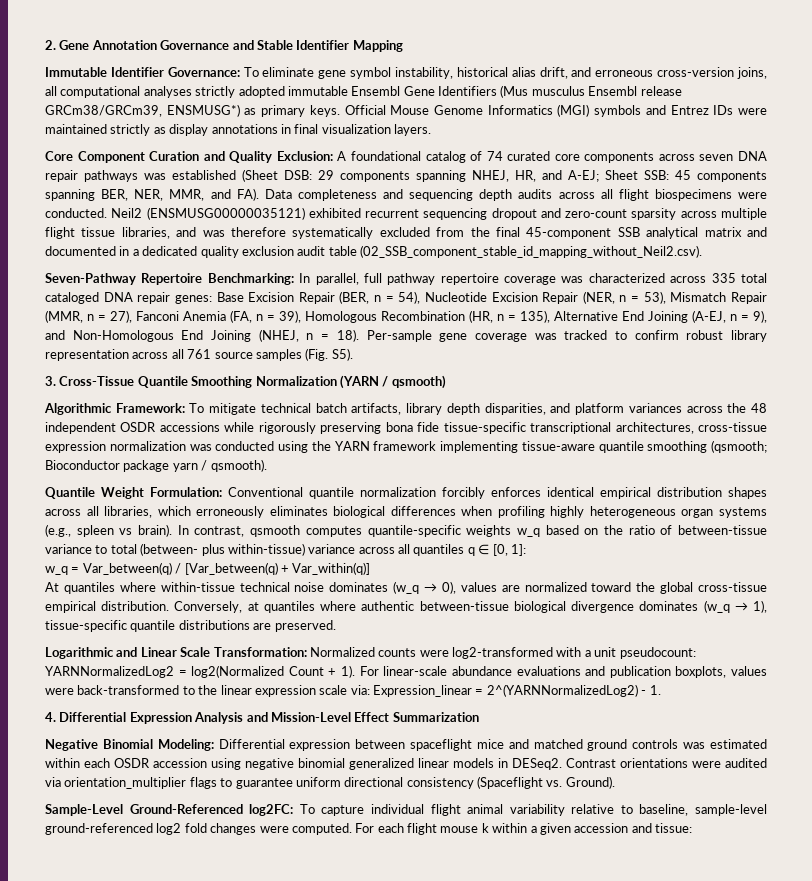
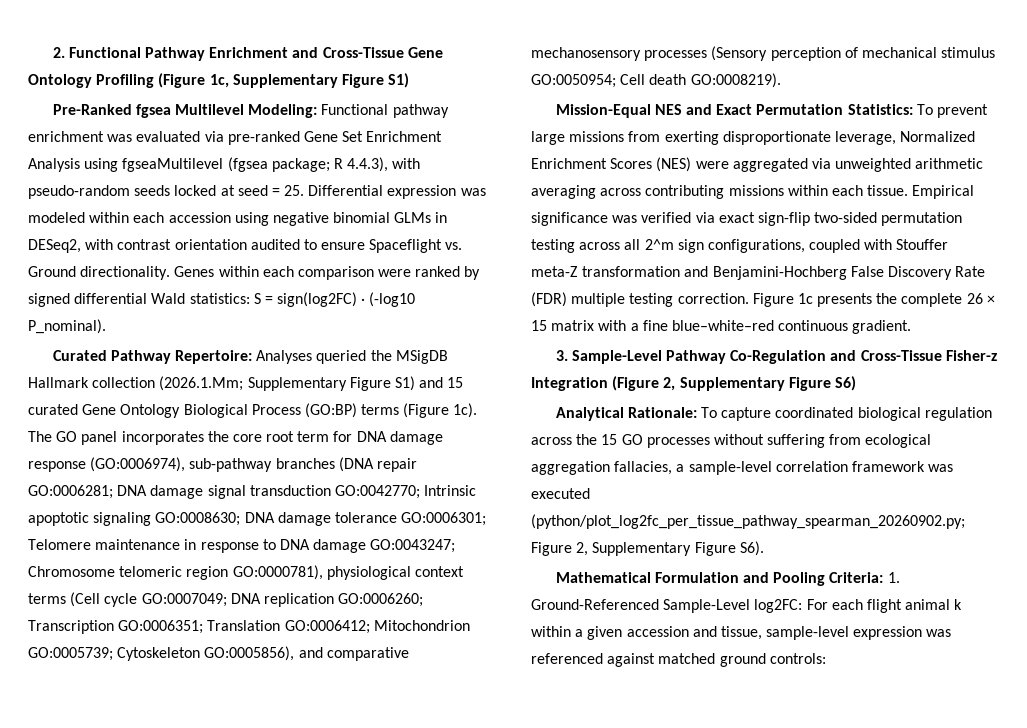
[59,40,403,52] [45,67,767,79] [45,85,682,98] [45,104,767,117] [45,124,431,136] [45,151,767,163] [45,169,767,182] [45,188,767,201] [45,207,767,220] [45,227,767,239] [45,245,702,258] [45,273,767,285] [45,291,768,304] [45,310,767,323] [45,329,767,342] [45,348,353,361] [45,375,446,389] [44,403,768,415] [45,422,767,434] [45,440,767,453] [45,459,267,472] [45,487,767,499] [45,506,768,518] [45,524,767,537] [45,543,526,556] [45,562,371,575] [45,581,767,594] [45,600,768,613] [45,620,336,632] [45,647,696,659] [45,665,768,678] [45,684,661,697] [45,712,479,724] [45,739,767,751] [45,758,150,768] Gene Annotation Governance and Stable Identifier Mapping // Immutable Identifier Governance: To eliminate gene symbol instability, historical alias drift, and erroneous cross-version joins, all computational analyses strictly adopted immutable Ensembl Gene Identifiers (Mus musculus Ensembl release GRCm38/GRCm39, ENSMUSG*) as primary keys. Official Mouse Genome Informatics (MGI) symbols and Entrez IDs were maintained strictly as display annotations in final visualization layers. // Core Component Curation and Quality Exclusion: A foundational catalog of 74 curated core components across seven DNA repair pathways was established (Sheet DSB: 29 components spanning NHEJ, HR, and A-EJ; Sheet SSB: 45 components spanning BER, NER, MMR, and FA). Data completeness and sequencing depth audits across all flight biospecimens were conducted. Neil2 (ENSMUSG00000035121) exhibited recurrent sequencing dropout and zero-count sparsity across multiple flight tissue libraries, and was therefore systematically excluded from the final 45-component SSB analytical matrix and documented in a dedicated quality exclusion audit table (02_SSB_component_stable_id_mapping_without_Neil2.csv). // Seven-Pathway Repertoire Benchmarking: In parallel, full pathway repertoire coverage was characterized across 335 total cataloged DNA repair genes: Base Excision Repair (BER, n = 54), Nucleotide Excision Repair (NER, n = 53), Mismatch Repair (MMR, n = 27), Fanconi Anemia (FA, n = 39), Homologous Recombination (HR, n = 135), Alternative End Joining (A-EJ, n = 9), and Non-Homologous End Joining (NHEJ, n = 18). Per-sample gene coverage was tracked to confirm robust library representation across all 761 source samples (Fig. S5). // 3. Cross-Tissue Quantile Smoothing Normalization (YARN / qsmooth) // Algorithmic Framework: To mitigate technical batch artifacts, library depth disparities, and platform variances across the 48 independent OSDR accessions while rigorously preserving bona fide tissue-specific transcriptional architectures, cross-tissue expression normalization was conducted using the YARN framework implementing tissue-aware quantile smoothing (qsmooth; Bioconductor package yarn / qsmooth). // Quantile Weight Formulation: Conventional quantile normalization forcibly enforces identical empirical distribution shapes across all libraries, which erroneously eliminates biological differences when profiling highly heterogeneous organ systems (e.g., spleen vs brain). In contrast, qsmooth computes quantile-specific weights w_q based on the ratio of between-tissue variance to total (between- plus within-tissue) variance across all quantiles q ∈ [0, 1]: // w_q = Var_between(q) / [Var_between(q) + Var_within(q)] // At quantiles where within-tissue technical noise dominates (w_q → 0), values are normalized toward the global cross-tissue empirical distribution. Conversely, at quantiles where authentic between-tissue biological divergence dominates (w_q → 1), tissue-specific quantile distributions are preserved. // Logarithmic and Linear Scale Transformation: Normalized counts were log2-transformed with a unit pseudocount: YARNNormalizedLog2 = log2(Normalized Count + 1). For linear-scale abundance evaluations and publication boxplots, values were back-transformed to the linear expression scale via: Expression_linear = 2^(YARNNormalizedLog2) - 1. // 4. Differential Expression Analysis and Mission-Level Effect Summarization // Negative Binomial Modeling: Differential expression between spaceflight mice and matched ground controls was estimated within each OSDR -> [68,47,443,61] [28,73,410,88] [52,104,449,118] [28,131,443,145] [28,157,421,172] [28,185,486,199] [28,212,165,223] Functional Pathway Enrichment and Cross-Tissue Gene Ontology Profiling (Figure 1c, Supplementary Figure S1) // Pre-Ranked fgsea Multilevel Modeling: Functional pathway enrichment was evaluated via pre-ranked Gene Set Enrichment Analysis using fgseaMultilevel (fgsea package; R 4.4.3), with pseudo-random seeds locked at seed = 25. Differential expression was modeled within each
[349,758,767,770] [45,776,615,789] [45,804,767,816] [45,823,352,835] generalized linear models in DESeq2. Contrast orientations were audited via orientation_multiplier flags to guarantee uniform directional consistency (Spaceflight vs. Ground). // Sample-Level Ground-Referenced log2FC: To capture individual flight animal variability relative to baseline, sample-level ground-referenced log2 fold changes were computed. -> [394,212,448,223] [28,239,463,253] [28,266,481,280] [28,292,416,307] [28,319,106,334] [52,350,448,364] [28,376,464,391] [28,403,478,418] [28,431,443,445] [28,457,417,472] [28,485,477,499] [28,512,487,526] [28,539,456,553] [28,565,464,580] [28,592,424,607] [28,620,470,634] [28,646,409,661] [531,46,996,61] [531,73,781,88] [555,104,988,118] [531,131,976,145] [531,157,984,172] [531,185,975,199] [531,212,963,226] [531,239,949,253] [531,266,986,280] [531,292,995,307] [531,320,912,334] [555,350,997,364] [531,376,856,391] [555,407,992,421] [531,434,932,448] [531,461,954,475] [531,488,590,499] [531,514,965,529] [531,541,764,556] [555,572,900,586] [531,599,803,613] GLMs in DESeq2, with contrast orientation audited to ensure Spaceflight vs. Ground directionality. Genes within each comparison were ranked by signed differential Wald statistics: S = sign(log2FC) · (-log10 P_nominal). // Curated Pathway Repertoire: Analyses queried the MSigDB Hallmark collection (2026.1.Mm; Supplementary Figure S1) and 15 curated Gene Ontology Biological Process (GO:BP) terms (Figure 1c). The GO panel incorporates the core root term for DNA damage response (GO:0006974), sub-pathway branches (DNA repair GO:0006281; DNA damage signal transduction GO:0042770; Intrinsic apoptotic signaling GO:0008630; DNA damage tolerance GO:0006301; Telomere maintenance in response to DNA damage GO:0043247; Chromosome telomeric region GO:0000781), physiological context terms (Cell cycle GO:0007049; DNA replication GO:0006260; Transcription GO:0006351; Translation GO:0006412; Mitochondrion GO:0005739; Cytoskeleton GO:0005856), and comparative mechanosensory processes (Sensory perception of mechanical stimulus GO:0050954; Cell death GO:0008219). // Mission-Equal NES and Exact Permutation Statistics: To prevent large missions from exerting disproportionate leverage, Normalized Enrichment Scores (NES) were aggregated via unweighted arithmetic averaging across contributing missions within each tissue. Empirical significance was verified via exact sign-flip two-sided permutation testing across all 2^m sign configurations, coupled with Stouffer meta-Z transformation and Benjamini-Hochberg False Discovery Rate (FDR) multiple testing correction. Figure 1c presents the complete 26 × 15 matrix with a fine blue–white–red continuous gradient. // 3. Sample-Level Pathway Co-Regulation and Cross-Tissue Fisher-z Integration (Figure 2, Supplementary Figure S6) // Analytical Rationale: To capture coordinated biological regulation across the 15 GO processes without suffering from ecological aggregation fallacies, a sample-level correlation framework was executed (python/plot_log2fc_per_tissue_pathway_spearman_20260902.py; Figure 2, Supplementary Figure S6). // Mathematical Formulation and Pooling Criteria: 1. Ground-Referenced Sample-Level log2FC:
[440,826,479,833] mouse -> [905,599,951,610] animal
[655,823,692,833] tissue: -> [720,626,952,640] [531,653,826,667] tissue, sample-level expression was referenced against matched ground controls:

